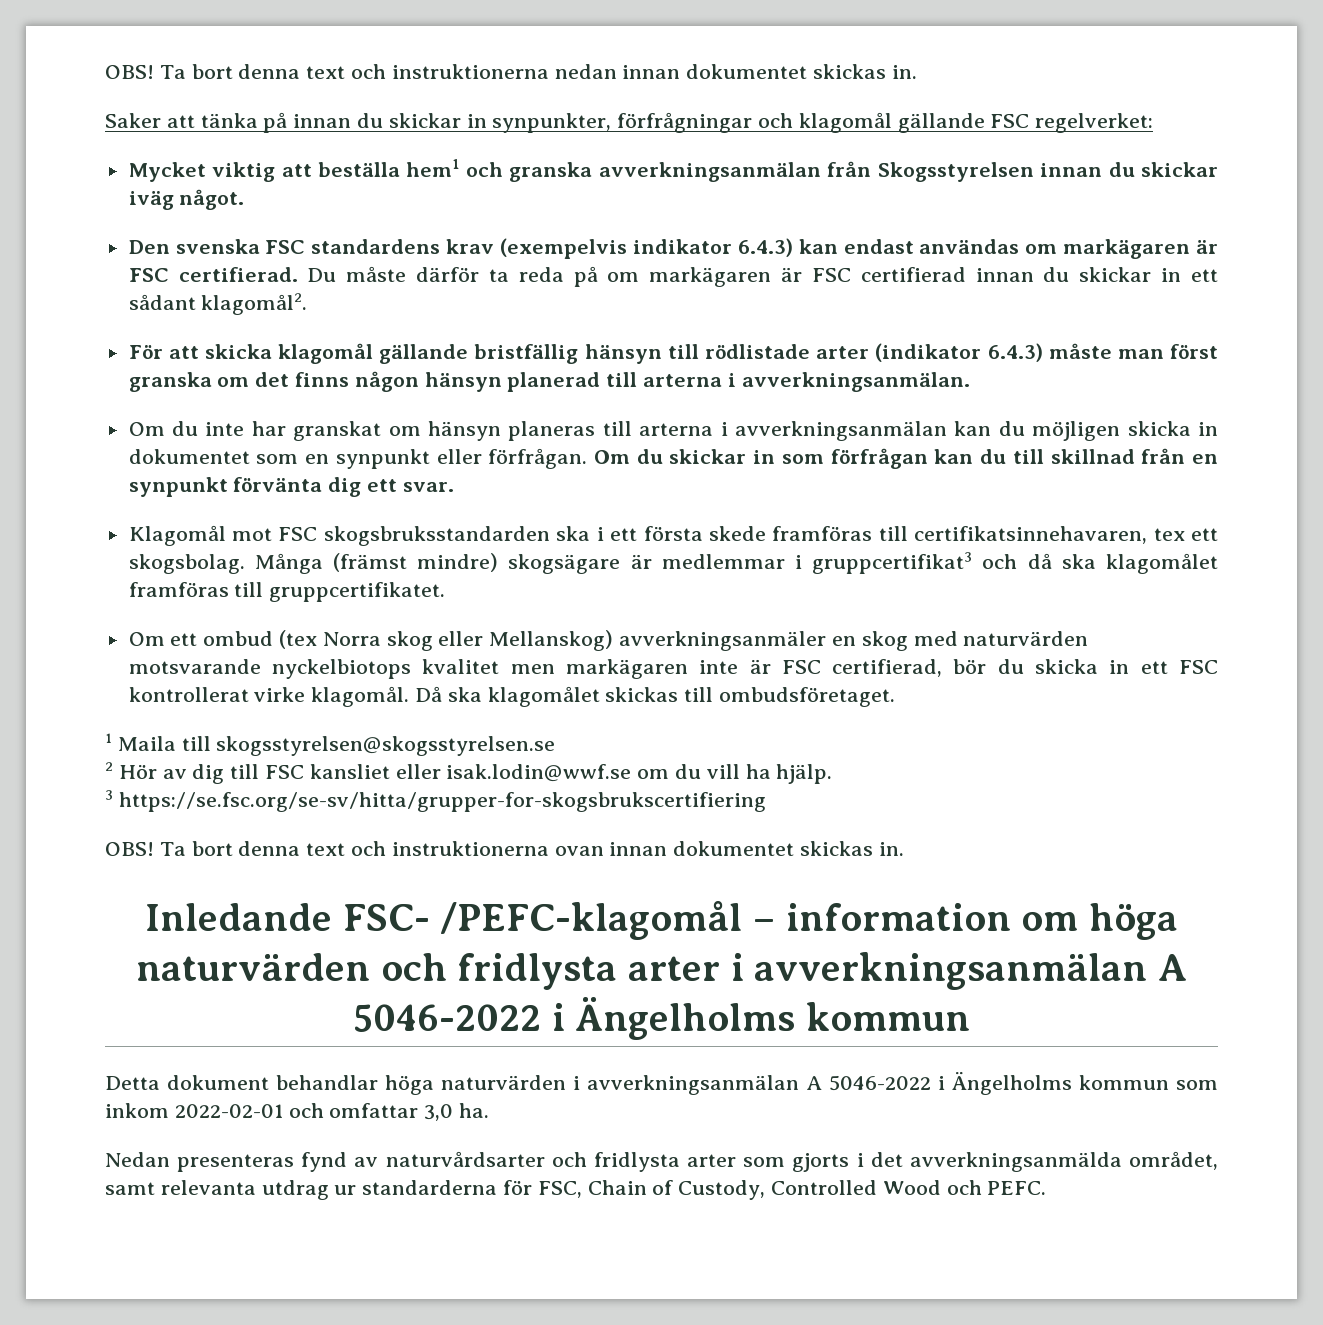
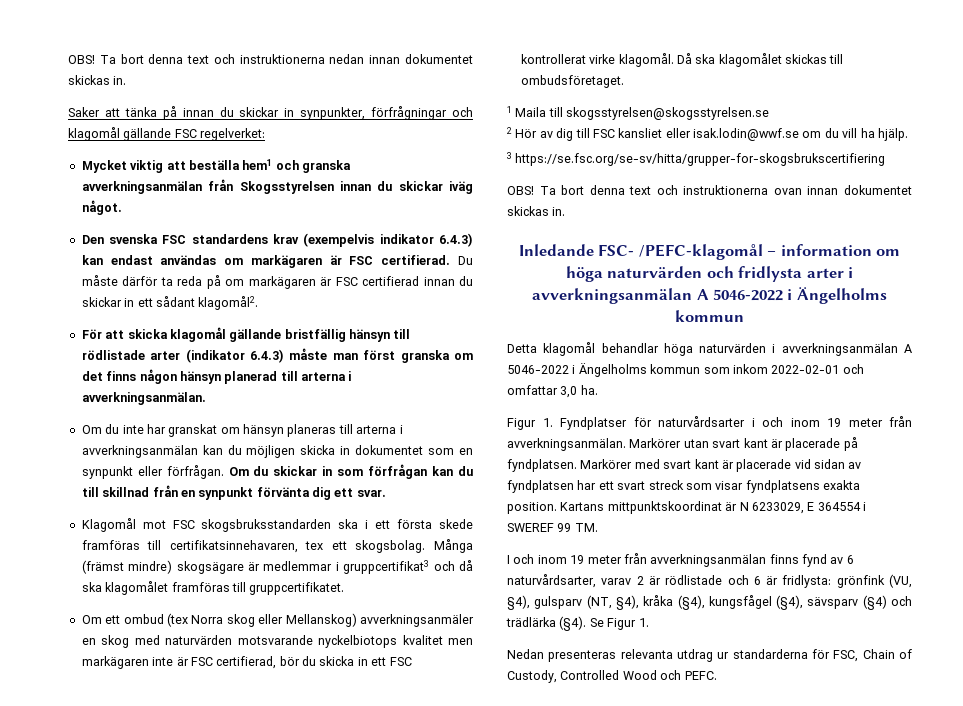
[167,1075,269,1090] dokument -> [543,342,596,356] klagomål
[105,1151,1218,1172] [105,1182,155,1195] Nedan presenteras fynd av naturvårdsarter och fridlysta arter som gjorts i det avverkningsanmälda området, samt -> [507,416,912,430] [507,437,858,451] [507,459,862,472] [507,480,860,493] [507,501,866,514] [507,523,598,532] [507,553,854,567] [507,574,912,588] [507,595,912,610] [506,616,649,631] [507,649,617,662] Figur 1. Fyndplatser för naturvårdsarter i och inom 19 meter från avverkningsanmälan. Markörer utan svart kant är placerade på fyndplatsen. Markörer med svart kant är placerade vid sidan av fyndplatsen har ett svart streck som visar fyndplatsens exakta position. Kartans mittpunktskoordinat är N 6233029, E 364554 i SWEREF 99 TM. // I och inom 19 meter från avverkningsanmälan finns fynd av 6 naturvårdsarter, varav 2 är rödlistade och 6 är fridlysta: grönfink (VU, §4), gulsparv (NT, §4), kråka (§4), kungsfågel (§4), sävsparv (§4) och trädlärka (§4). Se Figur 1. // Nedan presenteras

